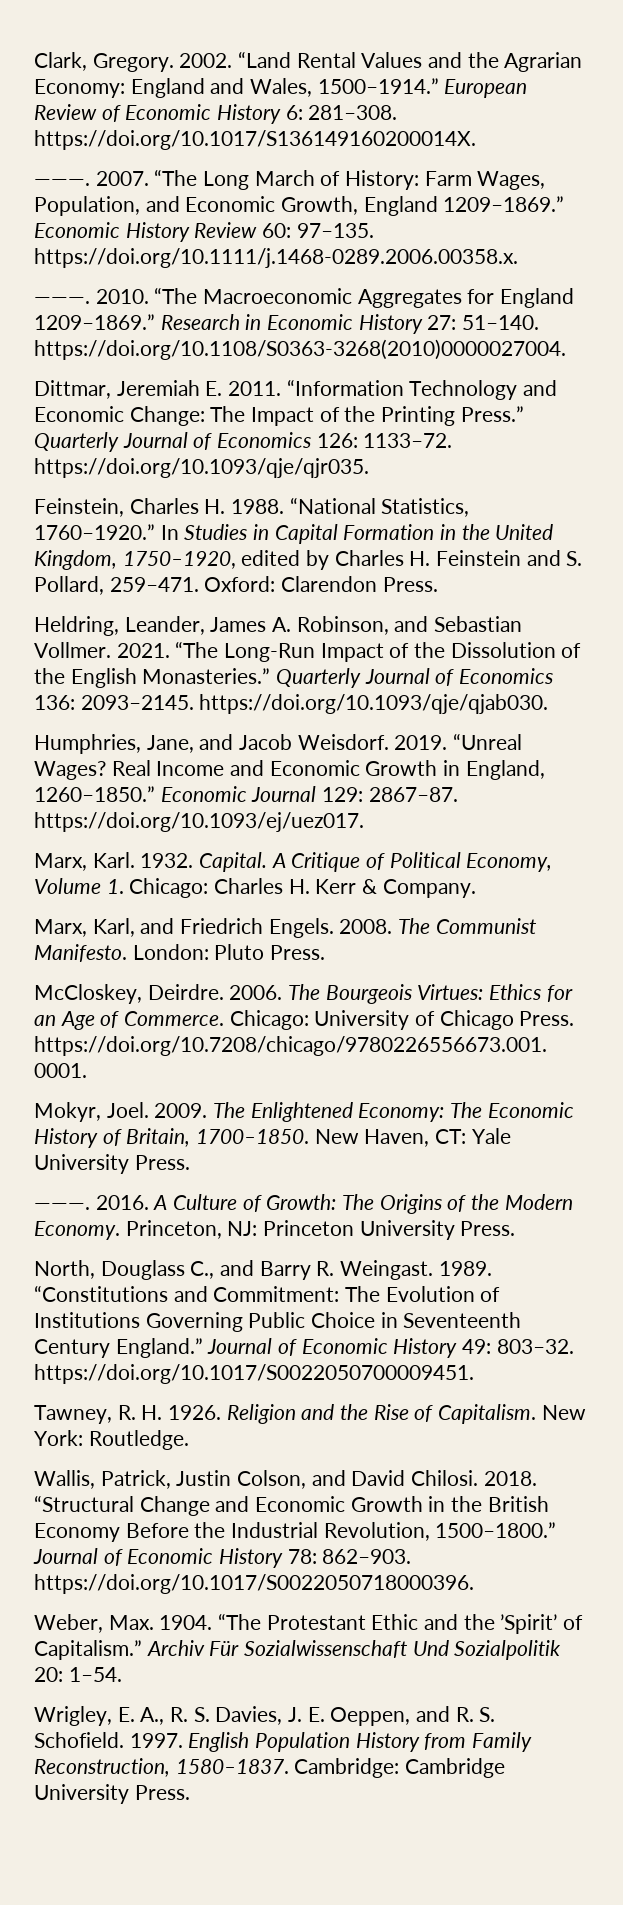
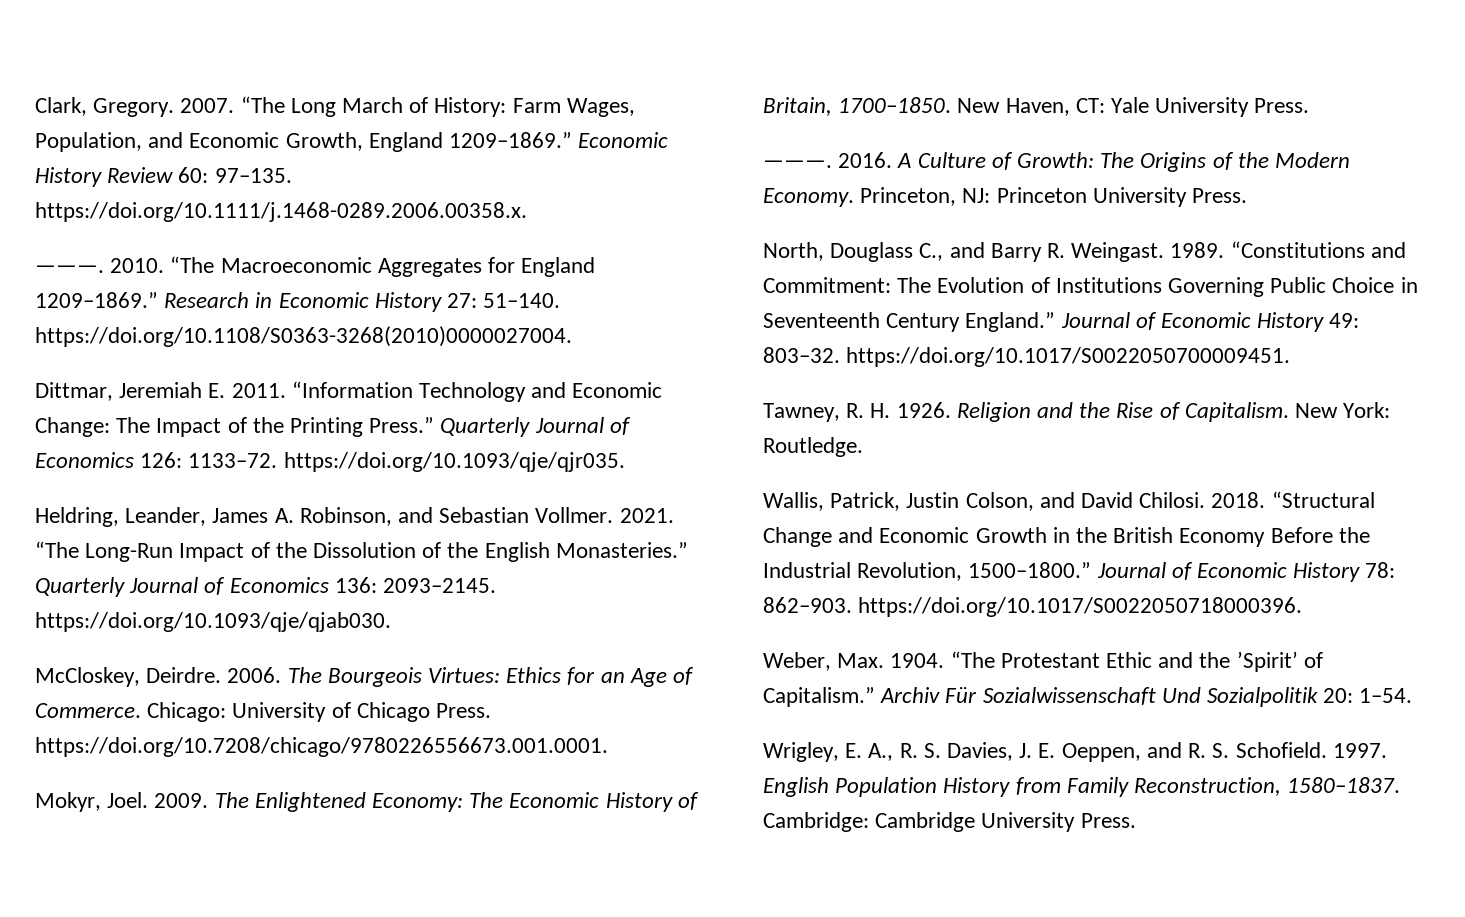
[179,51,583,72] [34,78,528,98] [34,104,398,124] [34,130,476,150] [34,179,90,186] 2002. “Land Rental Values and the Agrarian Economy: England and Wales, 1500–1914.” European Review of Economic History 6: 281–308. https://doi.org/10.1017/S136149160200014X. // ———. -> (175, 107) none
[34,497,470,517] [34,524,554,544] [34,550,583,570] [34,576,438,595] // Feinstein, Charles H. 1988. “National Statistics, 1760–1920.” In Studies in Capital Formation in the United Kingdom, 1750–1920, edited by Charles H. Feinstein and S. Pollard, 259–471. Oxford: Clarendon Press. -> (625, 462) none
[34,733,523,754] [34,760,545,780] [34,786,458,802] [34,812,364,832] [34,852,553,872] [34,878,476,898] [34,918,537,938] [34,944,326,962] // Humphries, Jane, and Jacob Weisdorf. 2019. “Unreal Wages? Real Income and Economic Growth in England, 1260–1850.” Economic Journal 129: 2867–87. https://doi.org/10.1093/ej/uez017. // Marx, Karl. 1932. Capital. A Critique of Political Economy, Volume 1. Chicago: Charles H. Kerr & Company. // Marx, Karl, and Friedrich Engels. 2008. The Communist Manifesto. London: Pluto Press. -> (391, 622) none

